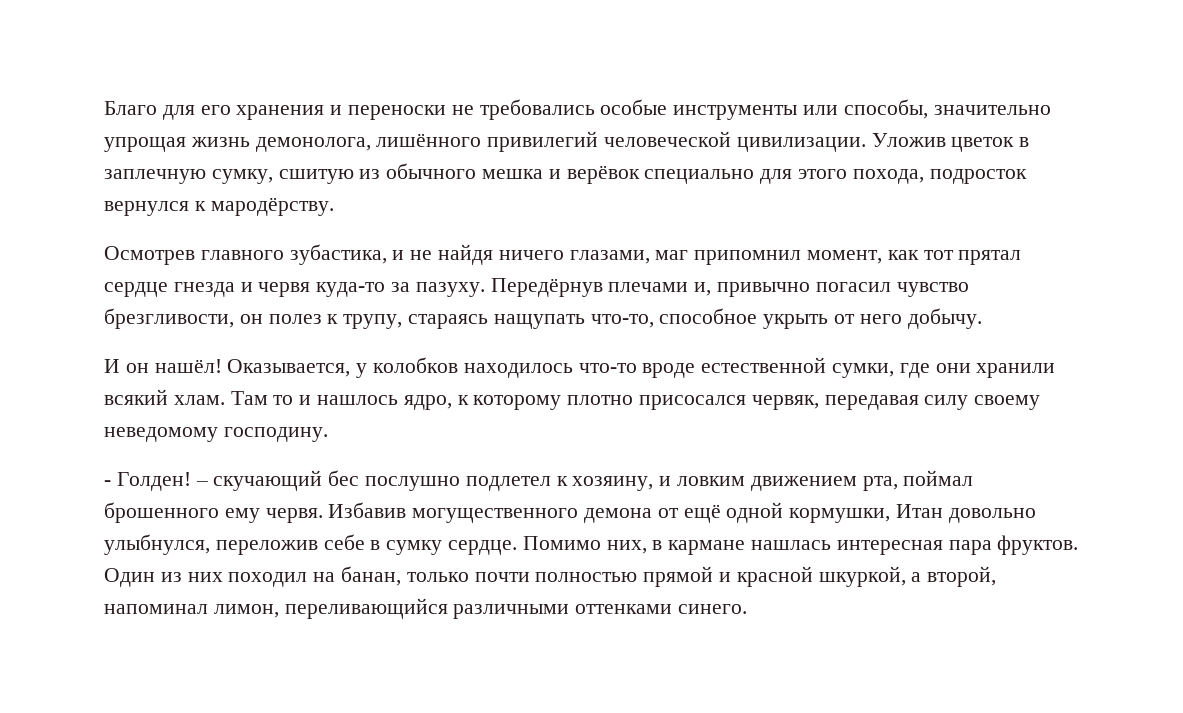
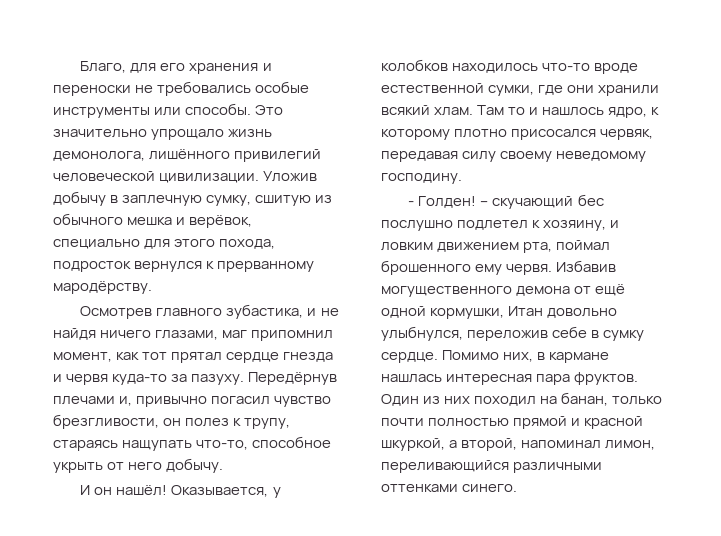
[104,101,157,115] Благо -> [80,61,127,73] Благо,
[843,99,1051,119] [104,137,186,152] способы, значительно упрощая -> [185,103,284,115] [53,129,225,140] способы. Это значительно упрощало
[951,137,1015,152] цветок -> [53,191,106,206] добычу
[566,165,640,184] верёвок -> [189,215,253,228] верёвок,
(206, 206) none -> [217,261,315,272] прерванному

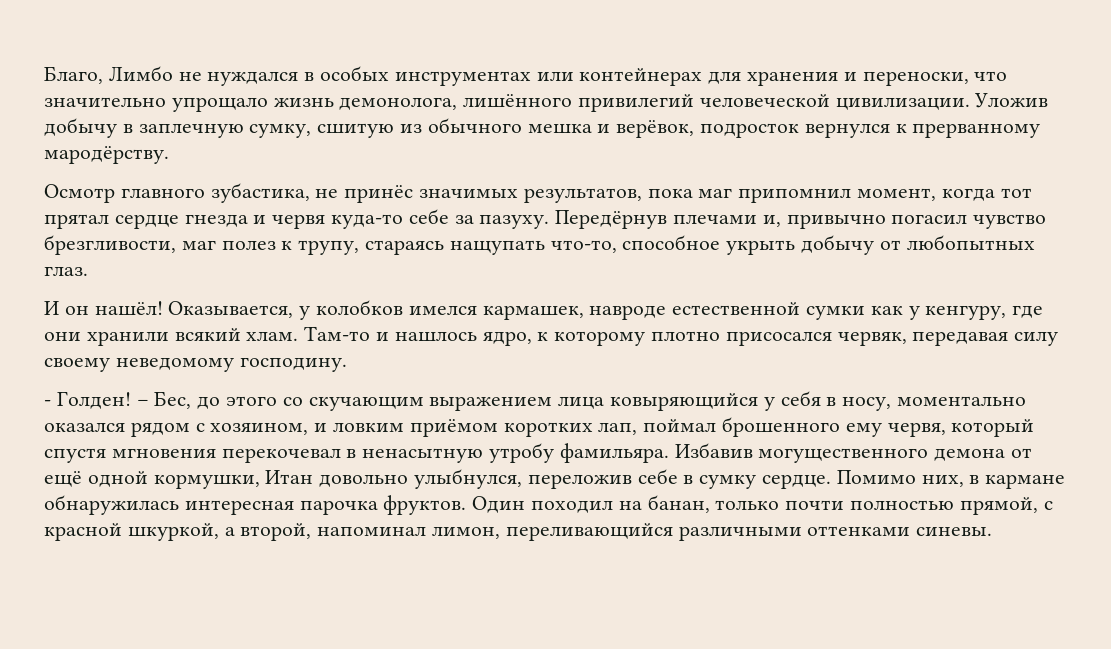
[130,63,272,74] [53,81,310,96] [53,103,284,118] для его хранения и переноски не требовались особые инструменты или способы. Это -> [108,66,1008,86] Лимбо не нуждался в особых инструментах или контейнерах для хранения и переноски, что
[53,239,276,249] специально для этого похода, -> (695, 129) none
[80,306,153,319] Осмотрев -> [44,184,115,203] Осмотр
[307,308,339,316] [53,328,219,340] и не найдя ничего глазами, -> [315,185,693,203] не принёс значимых результатов, пока
[116,352,140,360] как -> [941,188,995,201] когда
(168, 379) none -> [408,209,449,224] себе
[163,418,182,426] он -> [181,240,216,250] маг
[107,458,224,473] от него добычу. -> [801,235,1035,255] [44,266,88,276] добычу от любопытных глаз.
[452,63,639,74] [381,83,535,96] находилось что-то вроде естественной сумки, -> [408,302,1007,320] имелся кармашек, навроде естественной сумки как у кенгуру,
[477,105,526,115] Там то -> [304,326,371,341] Там-то
[492,194,604,209] [381,220,620,231] [381,240,611,253] [381,260,553,275] скучающий бес послушно подлетел к хозяину, и ловким движением рта, поймал брошенного ему червя. -> [154,391,1027,411] [44,417,1035,437] [44,443,669,463] Бес, до этого со скучающим выражением лица ковыряющийся у себя в носу, моментально оказался рядом с хозяином, и ловким приёмом коротких лап, поймал брошенного ему червя, который спустя мгновения перекочевал в ненасытную утробу фамильяра.
[381,372,639,385] [381,394,471,406] нашлась интересная пара фруктов. Один из них -> [44,495,526,515] обнаружилась интересная парочка фруктов. Один
[513,416,581,429] прямой и -> [959,497,1053,515] прямой, с
[462,484,518,492] синего. -> [916,527,993,536] синевы.

